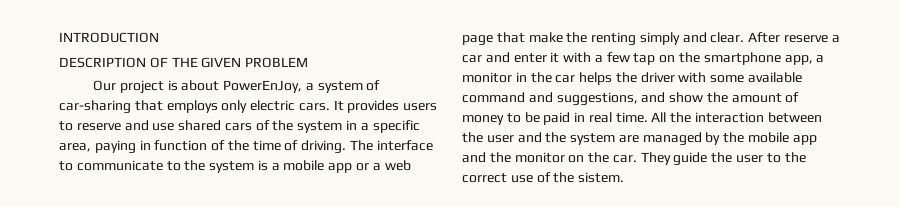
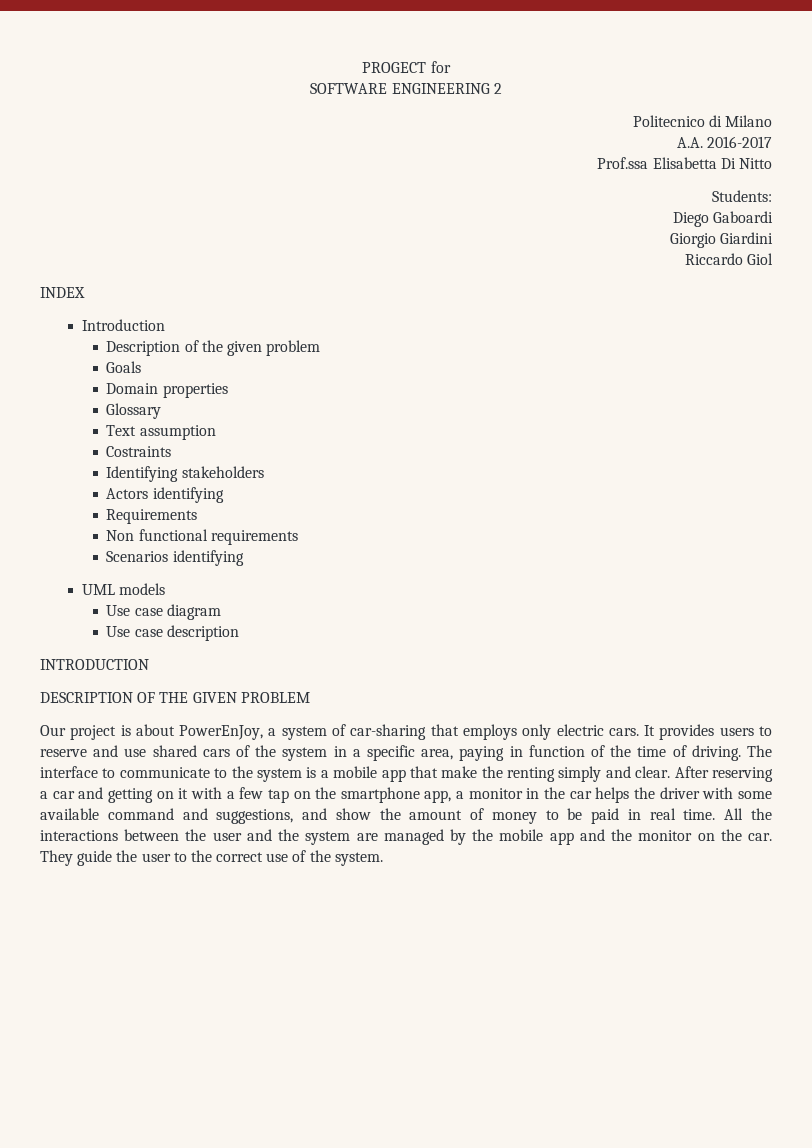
(59, 37) none -> [362,61,451,73] [310,83,502,94] [632,115,772,127] [676,136,772,148] [597,157,772,169] [712,190,772,202] [672,211,773,227] [669,232,773,248] [684,253,773,265] [40,287,85,298] [81,319,165,331] [106,340,321,356] [106,361,142,373] [106,383,228,398] [106,403,162,419] [106,425,216,440] [106,446,172,457] [106,466,264,482] [106,487,224,503] [106,509,198,524] [106,529,298,545] [106,550,244,566] [81,583,165,595] [106,604,221,620] [106,625,239,641] PROGECT for // SOFTWARE ENGINEERING 2 // Politecnico di Milano // A.A. 2016-2017 // Prof.ssa Elisabetta Di Nitto // Students: // Diego Gaboardi // Giorgio Giardini // Riccardo Giol // INDEX // Introduction // Description of the given problem // Goals // Domain properties // Glossary // Text assumption // Costraints // Identifying stakeholders // Actors identifying // Requirements // Non functional requirements // Scenarios identifying // UML models // Use case diagram // Use case description //
[356,160,411,171] [462,35,493,46] or a web page -> (406, 775) none
[784,35,829,43] reserve -> [712,767,774,782] reserving
[513,53,547,63] enter -> [107,788,174,803] getting on
[695,112,765,123] interaction -> [40,830,118,841] interactions
[578,172,625,183] sistem. -> [334,852,383,866] system.

